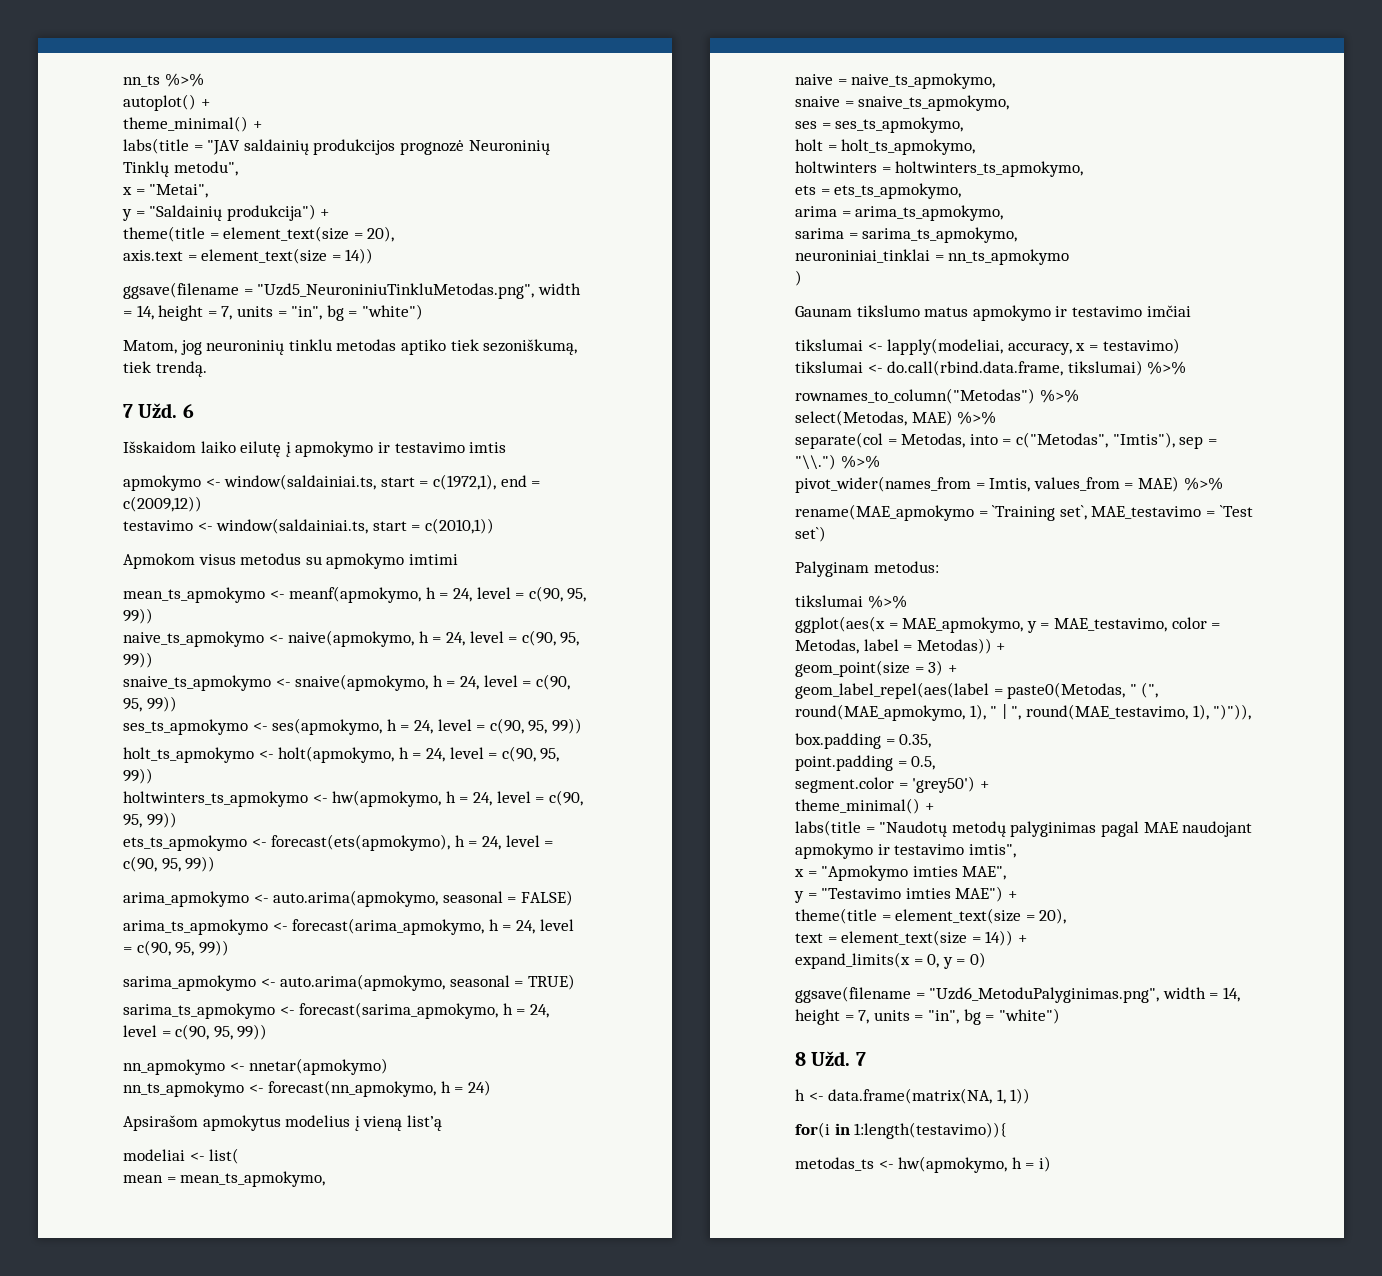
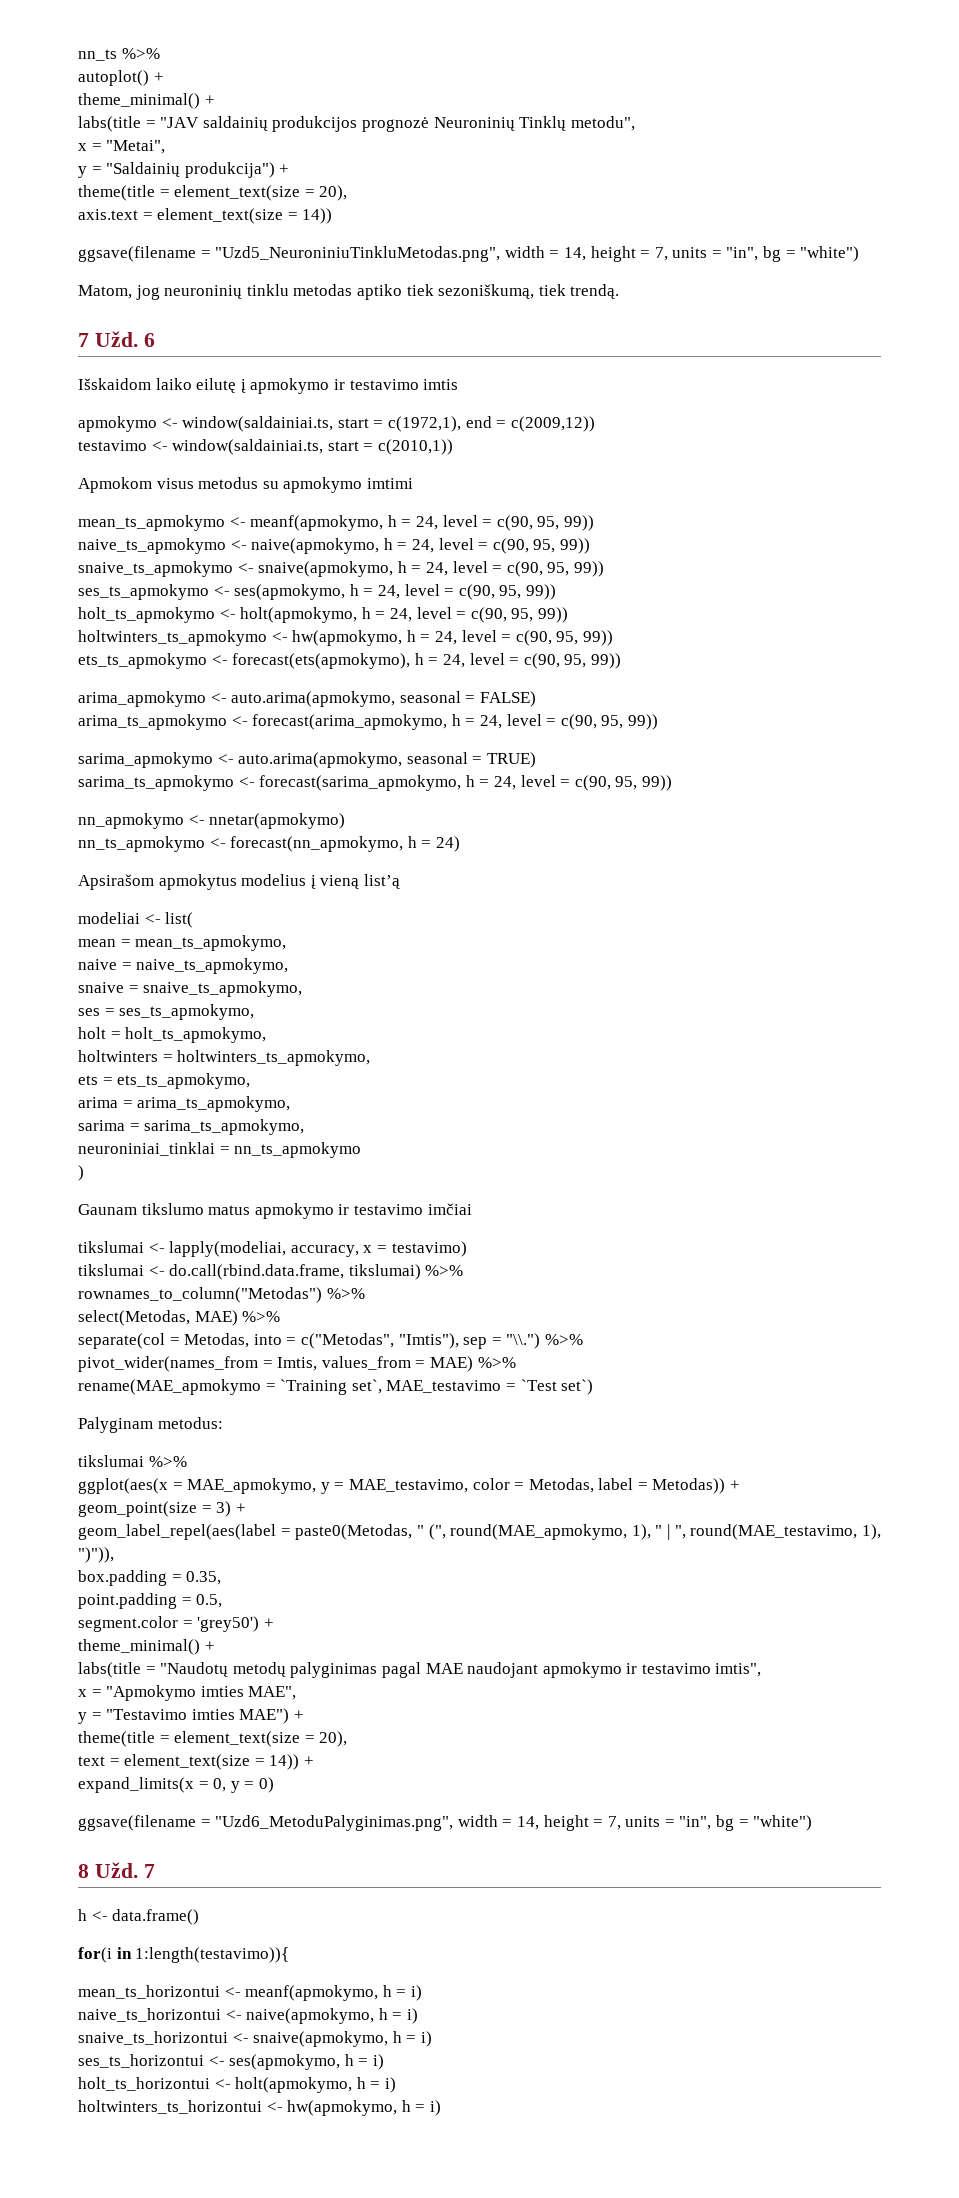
[828,1088,1031,1104] data.frame(matrix(NA, 1, 1)) -> [112,1909,200,1925] data.frame()
[795,1157,874,1171] metodas_ts -> [78,1985,422,2001] [78,2008,418,2024] [78,2031,432,2047] [78,2054,384,2070] [78,2077,396,2093] [78,2100,262,2114] mean_ts_horizontui <- meanf(apmokymo, h = i) // naive_ts_horizontui <- naive(apmokymo, h = i) // snaive_ts_horizontui <- snaive(apmokymo, h = i) // ses_ts_horizontui <- ses(apmokymo, h = i) // holt_ts_horizontui <- holt(apmokymo, h = i) // holtwinters_ts_horizontui

